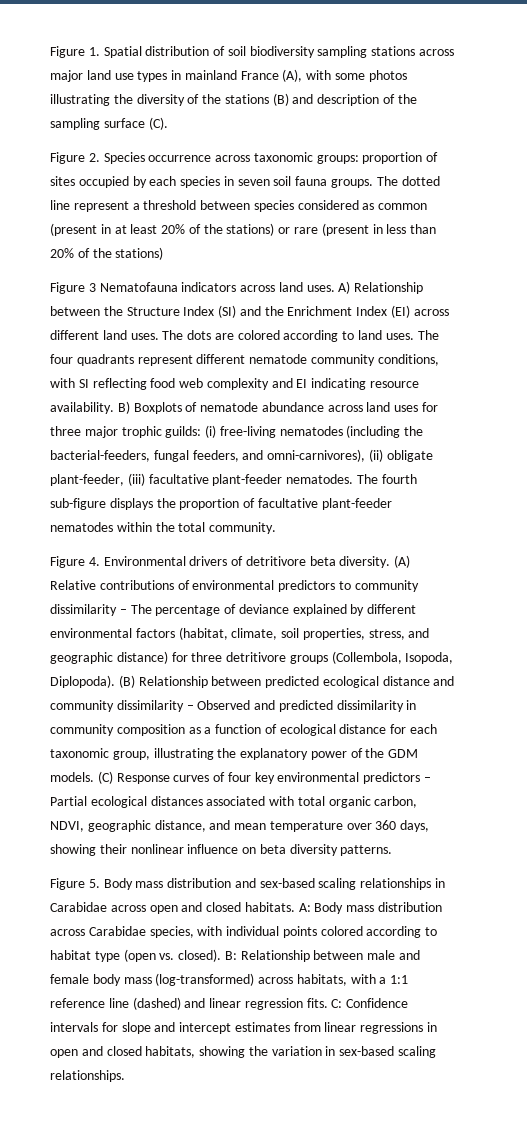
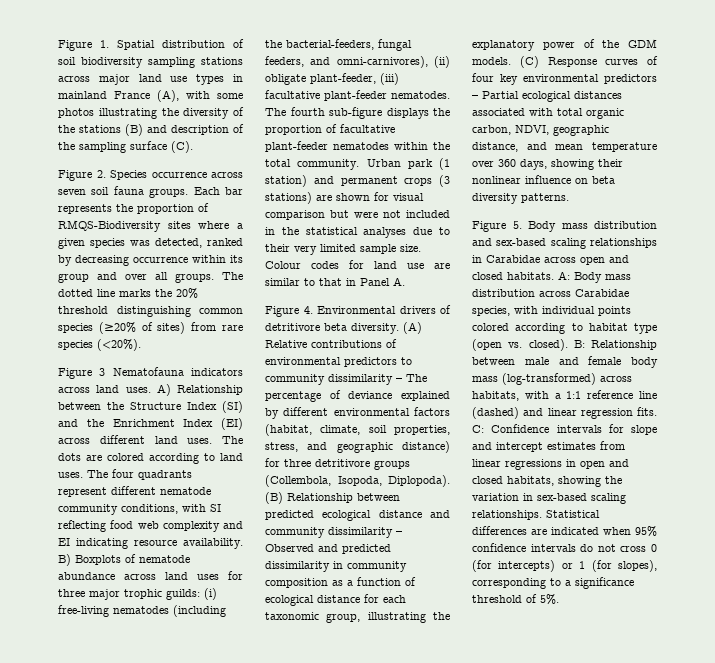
[253,152,439,164] [50,176,440,188] [50,200,428,212] [50,223,437,236] [50,247,164,260] taxonomic groups: proportion of sites occupied by each species in seven soil fauna groups. The dotted line represent a threshold between species considered as common (present in at least 20% of the stations) or rare (present in less than 20% of the stations) -> [58,186,243,198] [58,203,209,214] [58,220,243,232] [58,238,243,249] [58,255,243,266] [58,272,243,283] [58,288,198,299] [58,306,243,317] [58,322,243,334] [58,339,141,351] seven soil fauna groups. Each bar represents the proportion of RMQS-Biodiversity sites where a given species was detected, ranked by decreasing occurrence within its group and over all groups. The dotted line marks the 20% threshold distinguishing common species (≥20% of sites) from rare species (<20%).
(277, 528) none -> [366,158,450,170] [265,175,450,187] [265,192,424,204] [265,210,450,220] [265,227,450,238] [265,244,421,255] [265,260,450,269] [265,277,405,286] Urban park (1 station) and permanent crops (3 stations) are shown for visual comparison but were not included in the statistical analyses due to their very limited sample size. Colour codes for land use are similar to that in Panel A.
(125, 1076) none -> [546,510,600,518] [472,526,657,537] [472,543,657,552] [472,560,657,572] [472,577,634,589] [472,594,559,605] Statistical differences are indicated when 95% confidence intervals do not cross 0 (for intercepts) or 1 (for slopes), corresponding to a significance threshold of 5%.

